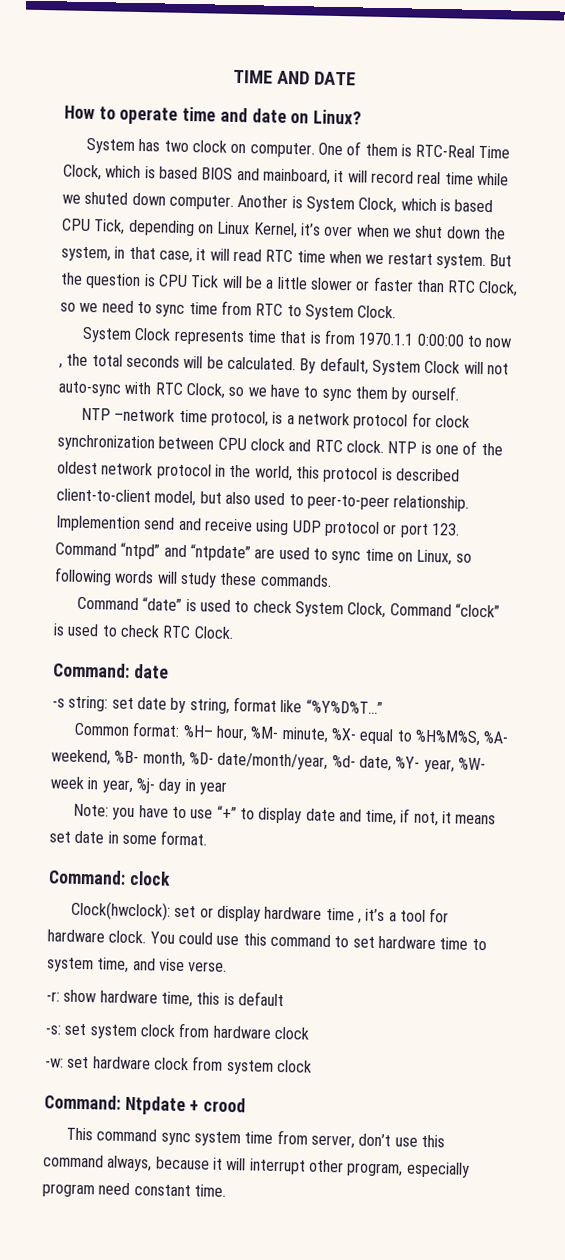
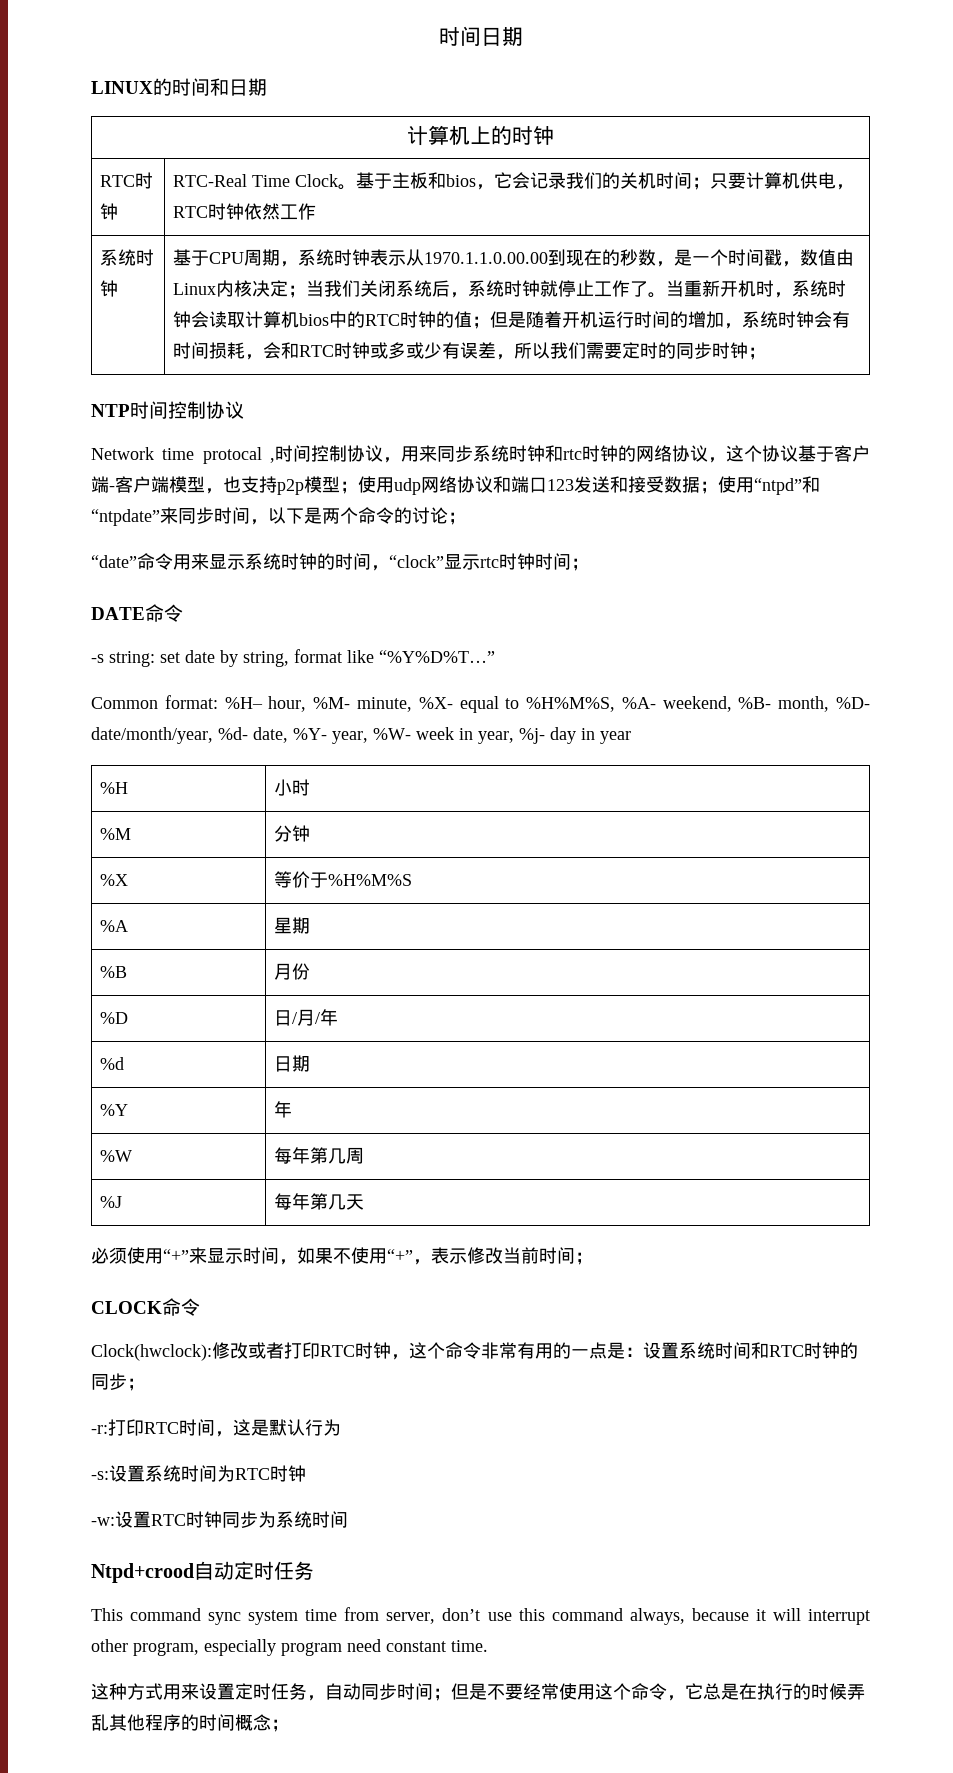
[232,69,356,86] [64,105,363,125] [85,137,511,159] [63,164,509,186] [62,191,494,214] [62,218,506,240] [61,246,513,270] [60,272,519,297] [60,300,397,321] [81,326,512,348] [58,353,509,376] [58,381,459,403] [80,407,470,430] [57,434,503,456] [57,461,460,483] [56,488,470,512] [55,515,460,538] [55,542,472,566] [54,567,332,588] [76,596,500,619] [53,623,234,639] [53,662,169,679] TIME AND DATE // How to operate time and date on Linux? // System has two clock on computer. One of them is RTC-Real Time Clock, which is based BIOS and mainboard, it will record real time while we shuted down computer. Another is System Clock, which is based CPU Tick, depending on Linux Kernel, it’s over when we shut down the system, in that case, it will read RTC time when we restart system. But the question is CPU Tick will be a little slower or faster than RTC Clock, so we need to sync time from RTC to System Clock. // System Clock represents time that is from 1970.1.1 0:00:00 to now , the total seconds will be calculated. By default, System Clock will not auto-sync with RTC Clock, so we have to sync them by ourself. // NTP –network time protocol, is a network protocol for clock synchronization between CPU clock and RTC clock. NTP is one of the oldest network protocol in the world, this protocol is described client-to-client model, but also used to peer-to-peer relationship. Implemention send and receive using UDP protocol or port 123. Command “ntpd” and “ntpdate” are used to sync time on Linux, so following words will study these commands. // Command “date” is used to check System Clock, Command “clock” is used to check RTC Clock. // Command: date -> [438,26,523,46] [91,78,267,96] [407,125,554,146] [99,172,153,189] [99,203,118,220] [172,172,854,190] [172,203,316,220] [99,249,154,266] [99,280,118,297] [172,249,854,267] [172,280,846,298] [172,311,850,329] [172,342,766,360] [91,401,244,419] [91,445,870,464] [91,476,820,495] [91,507,466,526] [91,553,589,571] [91,604,183,622] 时间日期 // LINUX的时间和日期 // 计算机上的时钟 // RTC时钟 | RTC-Real Time Clock。基于主板和bios，它会记录我们的关机时间；只要计算机供电，RTC时钟依然工作 // 系统时钟 | 基于CPU周期，系统时钟表示从1970.1.1.0.00.00到现在的秒数，是一个时间戳，数值由Linux内核决定；当我们关闭系统后，系统时钟就停止工作了。当重新开机时，系统时钟会读取计算机bios中的RTC时钟的值；但是随着开机运行时间的增加，系统时钟会有时间损耗，会和RTC时钟或多或少有误差，所以我们需要定时的同步时钟； // NTP时间控制协议 // Network time protocal ,时间控制协议，用来同步系统时钟和rtc时钟的网络协议，这个协议基于客户端-客户端模型，也支持p2p模型；使用udp网络协议和端口123发送和接受数据；使用“ntpd”和“ntpdate”来同步时间，以下是两个命令的讨论； // “date”命令用来显示系统时钟的时间，“clock”显示rtc时钟时间； // DATE命令
[72,803,497,827] [49,830,208,846] [48,869,171,886] [70,900,450,924] [47,929,487,951] [47,957,228,973] [46,989,284,1008] [45,1022,309,1040] [45,1056,312,1075] [44,1094,247,1116] // Note: you have to use “+” to display date and time, if not, it means set date in some format. // Command: clock // Clock(hwclock): set or display hardware time , it’s a tool for hardware clock. You could use this command to set hardware time to system time, and vise verse. // -r: show hardware time, this is default // -s: set system clock from hardware clock // -w: set hardware clock from system clock // Command: Ntpdate + crood -> [99,782,128,794] [273,779,310,796] [99,828,131,840] [273,825,310,842] [99,874,128,886] [273,871,412,888] [99,920,128,932] [273,917,310,934] [99,966,127,978] [273,963,310,980] [99,1012,128,1024] [273,1009,338,1026] [99,1057,124,1070] [273,1055,310,1072] [99,1104,128,1116] [273,1101,292,1118] [99,1150,132,1162] [273,1147,364,1164] [99,1196,122,1208] [273,1193,364,1210] [91,1247,593,1265] [91,1298,200,1316] [91,1342,858,1361] [91,1373,145,1391] [91,1419,341,1437] [91,1465,306,1482] [91,1511,348,1528] [91,1561,314,1583] // %H | 小时 // %M | 分钟 // %X | 等价于%H%M%S // %A | 星期 // %B | 月份 // %D | 日/月/年 // %d | 日期 // %Y | 年 // %W | 每年第几周 // %J | 每年第几天 // 必须使用“+”来显示时间，如果不使用“+”，表示修改当前时间； // CLOCK命令 // Clock(hwclock):修改或者打印RTC时钟，这个命令非常有用的一点是：设置系统时间和RTC时钟的同步； // -r:打印RTC时间，这是默认行为 // -s:设置系统时间为RTC时钟 // -w:设置RTC时钟同步为系统时间 // Ntpd+crood自动定时任务
(226, 1190) none -> [91,1683,865,1701] [91,1714,289,1732] // 这种方式用来设置定时任务，自动同步时间；但是不要经常使用这个命令，它总是在执行的时候弄乱其他程序的时间概念；

